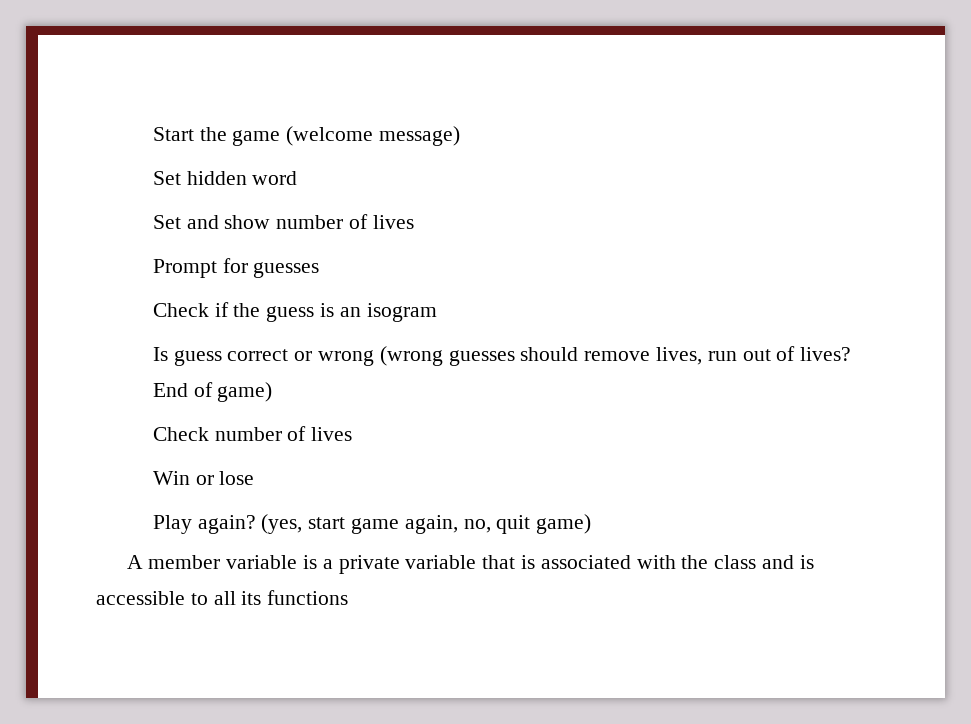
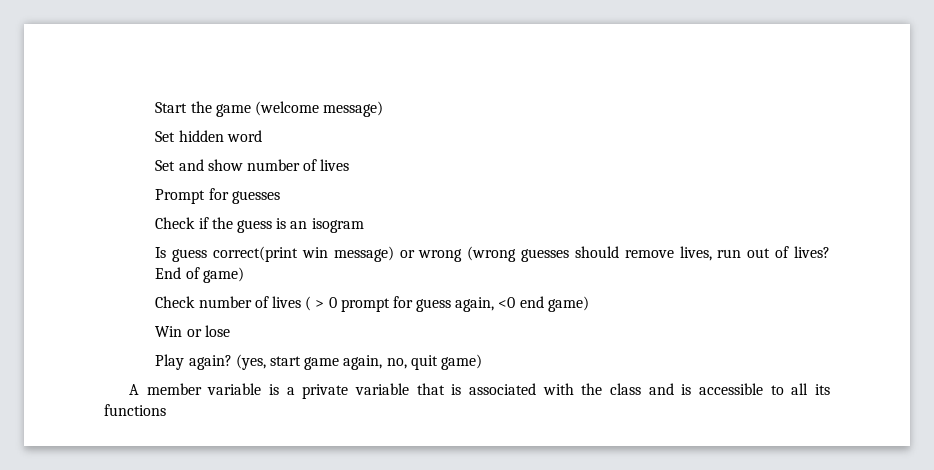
[227,349,289,361] correct -> [213,246,394,262] correct(print win message)
(353, 434) none -> [305,296,589,312] ( > 0 prompt for guess again, <0 end game)

